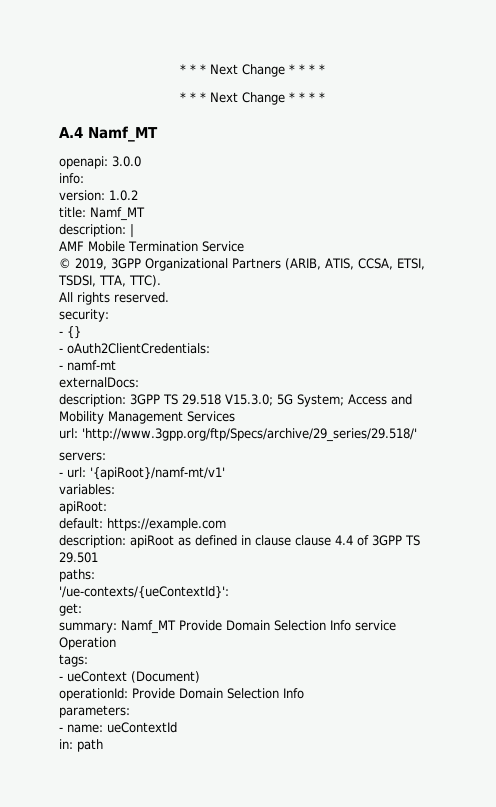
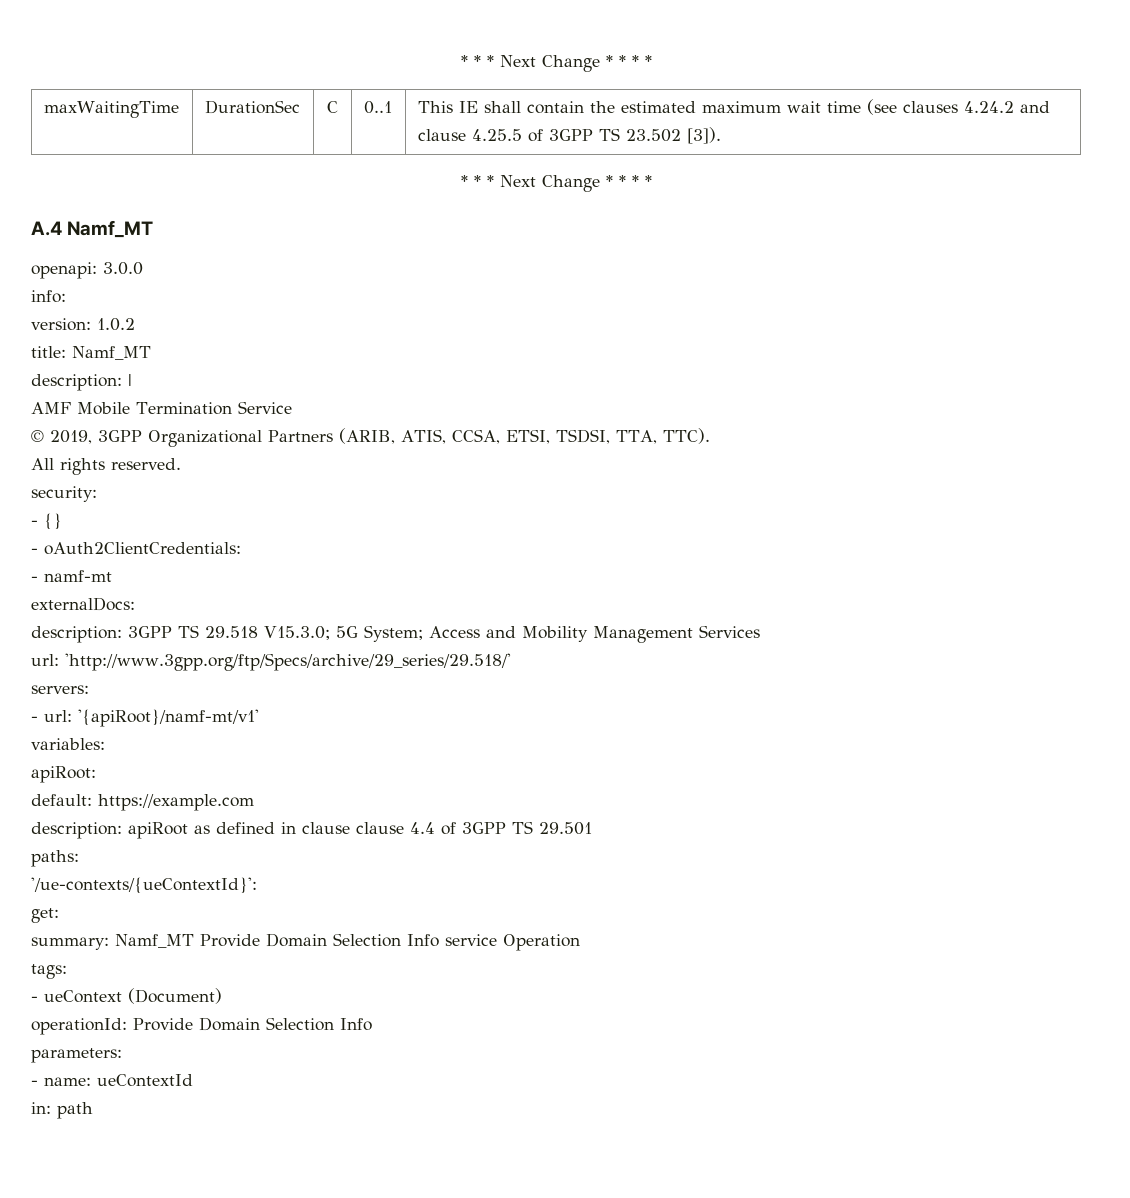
[180,64,325,77] * * * Next Change * * * * -> [460,55,652,72] [43,101,179,118] [204,100,300,114] [327,101,338,113] [363,101,392,114] [417,99,1050,115] [417,127,721,144] * * * Next Change * * * * // maxWaitingTime | DurationSec | C | 0..1 | This IE shall contain the estimated maximum wait time (see clauses 4.24.2 and clause 4.25.5 of 3GPP TS 23.502 [3]).

